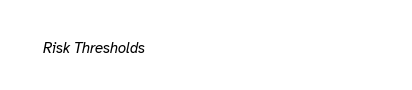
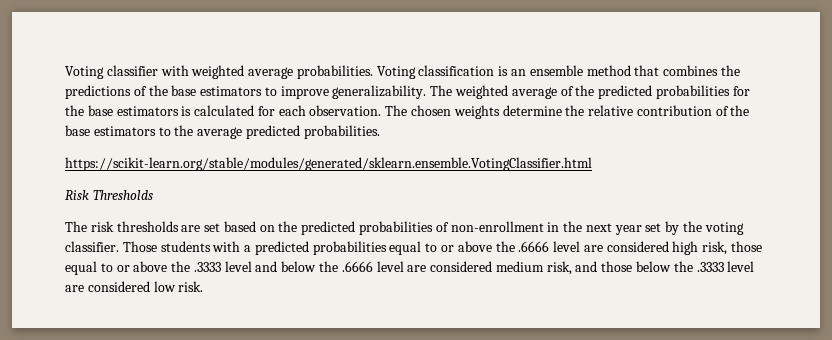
[43,42,145,53] Risk Thresholds -> [65,65,740,79] [65,85,750,99] [65,105,750,119] [65,125,380,139] [65,157,592,171] [65,190,153,200] [65,221,744,235] [65,241,763,255] [65,261,755,275] [65,281,204,292] Voting classifier with weighted average probabilities. Voting classification is an ensemble method that combines the predictions of the base estimators to improve generalizability. The weighted average of the predicted probabilities for the base estimators is calculated for each observation. The chosen weights determine the relative contribution of the base estimators to the average predicted probabilities. // https://scikit-learn.org/stable/modules/generated/sklearn.ensemble.VotingClassifier.html // Risk Thresholds // The risk thresholds are set based on the predicted probabilities of non-enrollment in the next year set by the voting classifier. Those students with a predicted probabilities equal to or above the .6666 level are considered high risk, those equal to or above the .3333 level and below the .6666 level are considered medium risk, and those below the .3333 level are considered low risk.

